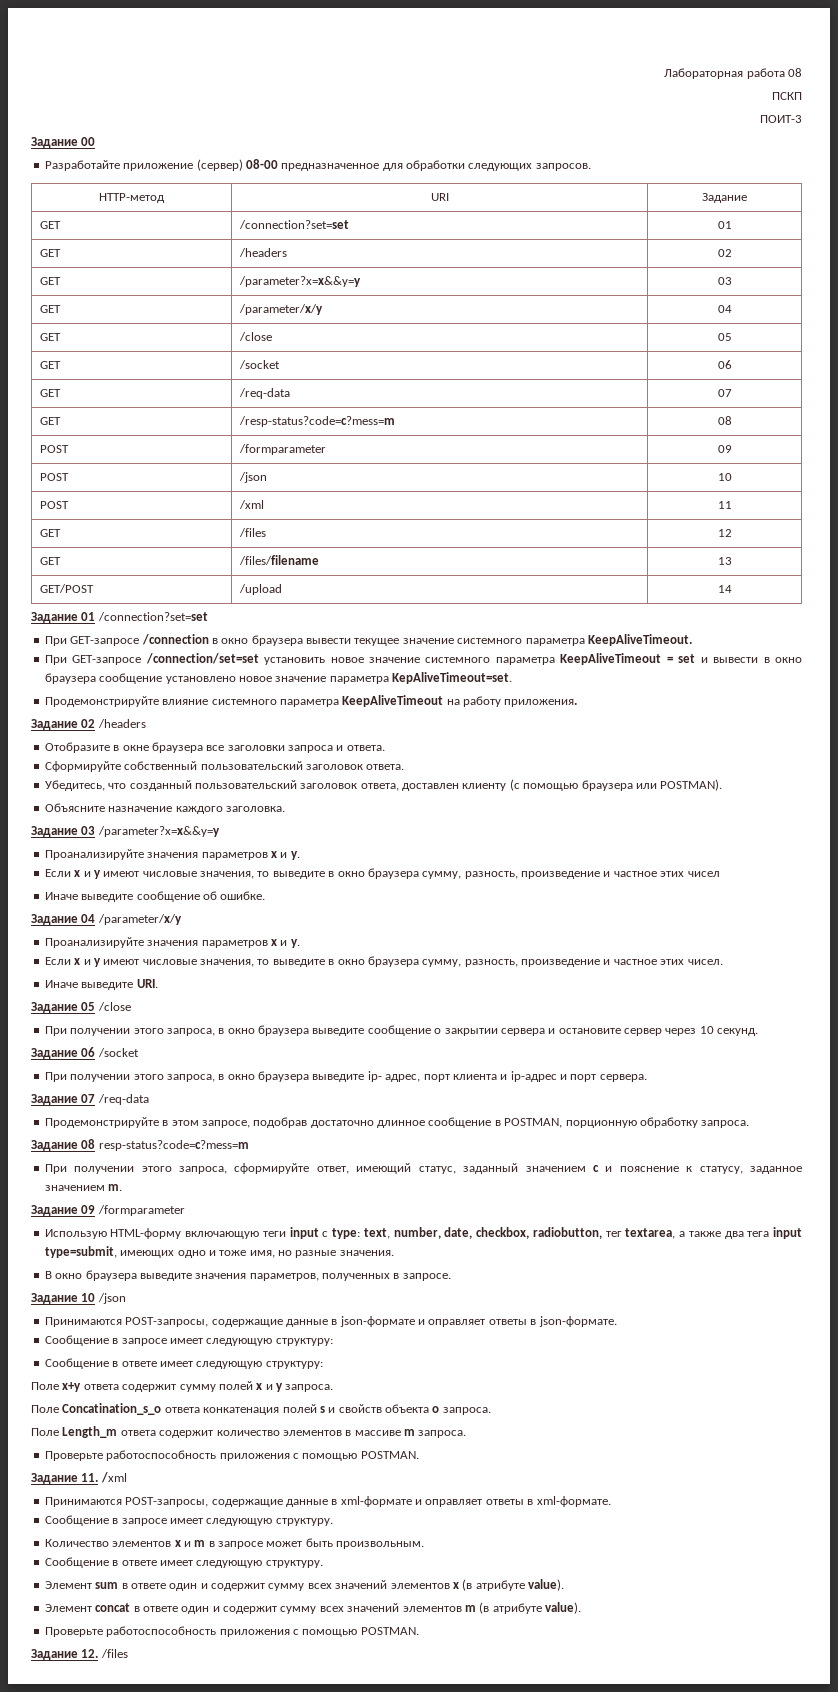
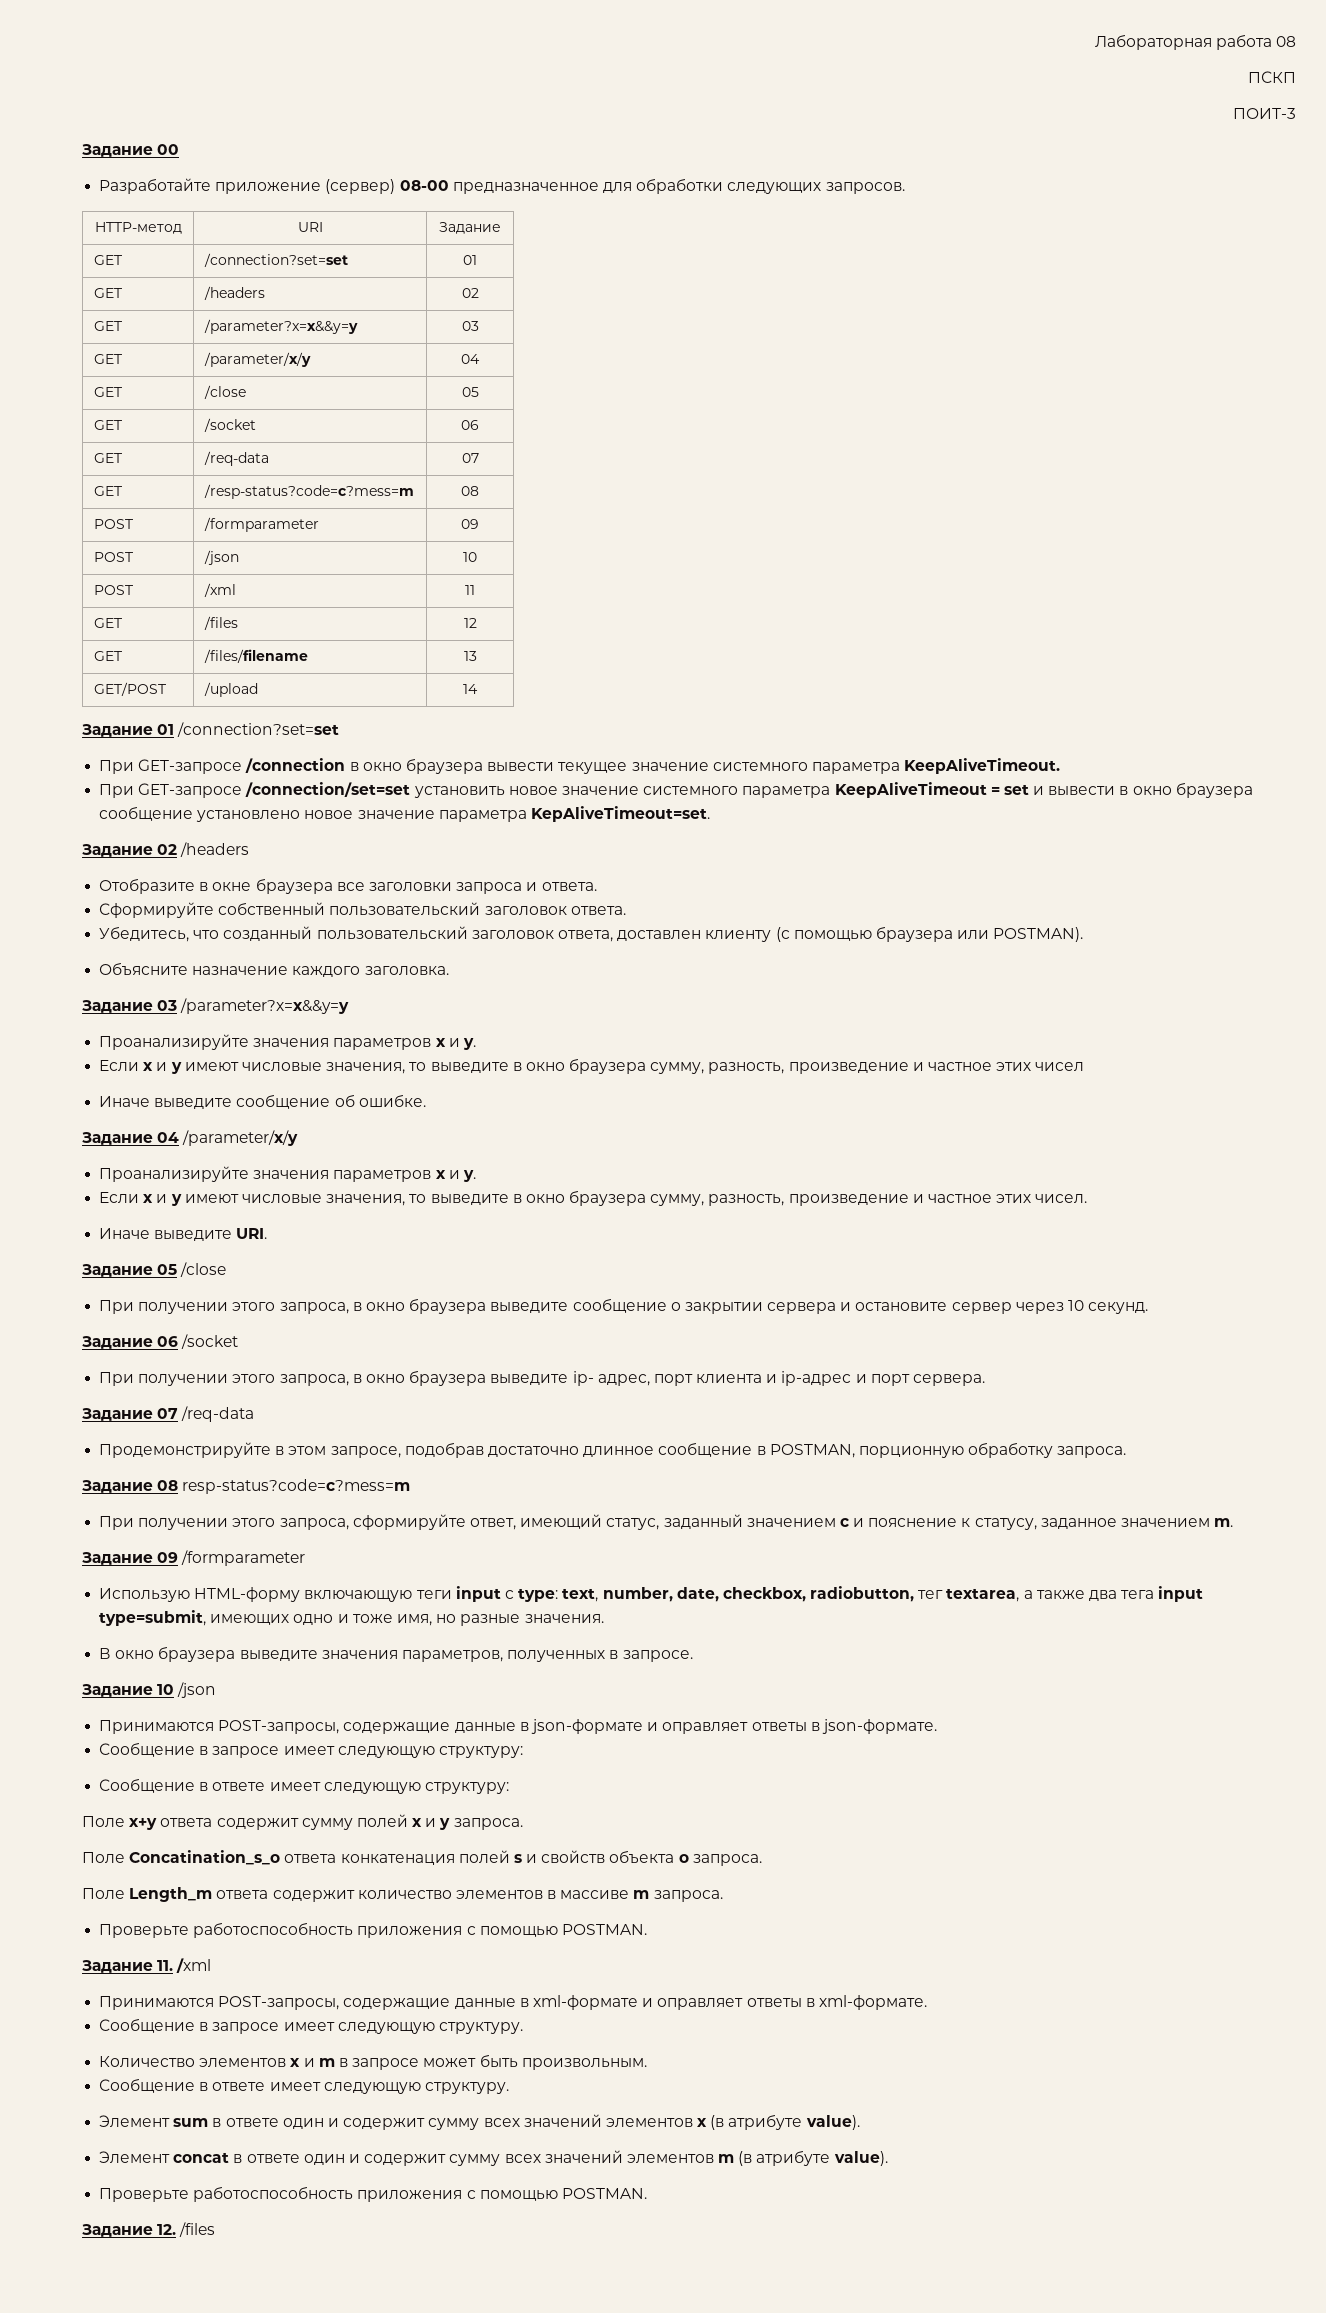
[44,695,578,707] // Продемонстрируйте влияние системного параметра KeepAliveTimeout на работу приложения. -> (710, 814) none

